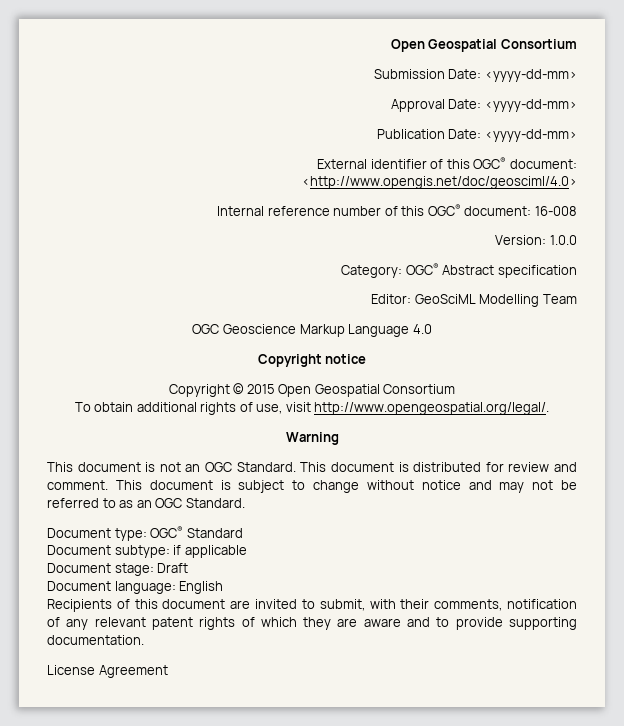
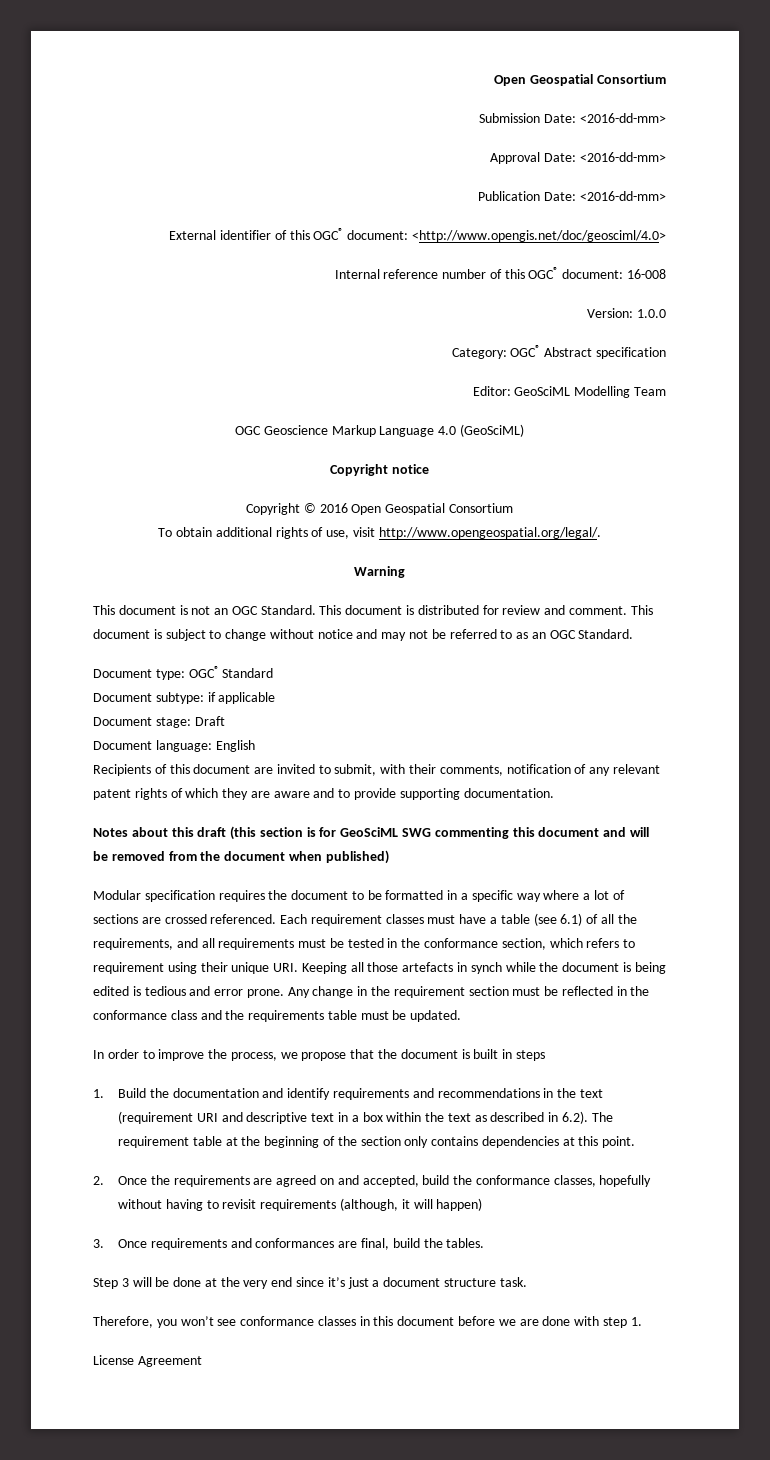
[485,69,577,82] <yyyy-dd-mm> -> [580,113,666,123] <2016-dd-mm>
[485,99,577,112] <yyyy-dd-mm> -> [580,152,666,162] <2016-dd-mm>
[485,129,577,142] <yyyy-dd-mm> -> [580,191,666,201] <2016-dd-mm>
(432, 329) none -> [459,424,524,437] (GeoSciML)
[246,384,275,394] 2015 -> [319,503,348,513] 2016
(144, 640) none -> [93,826,649,840] [93,850,389,864] [93,890,625,902] [93,913,637,926] [93,938,636,950] [93,962,666,974] [93,986,650,998] [93,1010,462,1022] [93,1049,545,1061] [93,1088,603,1100] [118,1111,613,1124] [118,1136,636,1148] [93,1175,652,1187] [118,1198,483,1211] [93,1238,485,1250] [93,1277,527,1289] [93,1316,642,1328] // Notes about this draft (this section is for GeoSciML SWG commenting this document and will be removed from the document when published) // Modular specification requires the document to be formatted in a specific way where a lot of sections are crossed referenced. Each requirement classes must have a table (see 6.1) of all the requirements, and all requirements must be tested in the conformance section, which refers to requirement using their unique URI. Keeping all those artefacts in synch while the document is being edited is tedious and error prone. Any change in the requirement section must be reflected in the conformance class and the requirements table must be updated. // In order to improve the process, we propose that the document is built in steps // 1. Build the documentation and identify requirements and recommendations in the text (requirement URI and descriptive text in a box within the text as described in 6.2). The requirement table at the beginning of the section only contains dependencies at this point. // 2. Once the requirements are agreed on and accepted, build the conformance classes, hopefully without having to revisit requirements (although, it will happen) // 3. Once requirements and conformances are final, build the tables. // Step 3 will be done at the very end since it’s just a document structure task. // Therefore, you won’t see conformance classes in this document before we are done with step 1.

